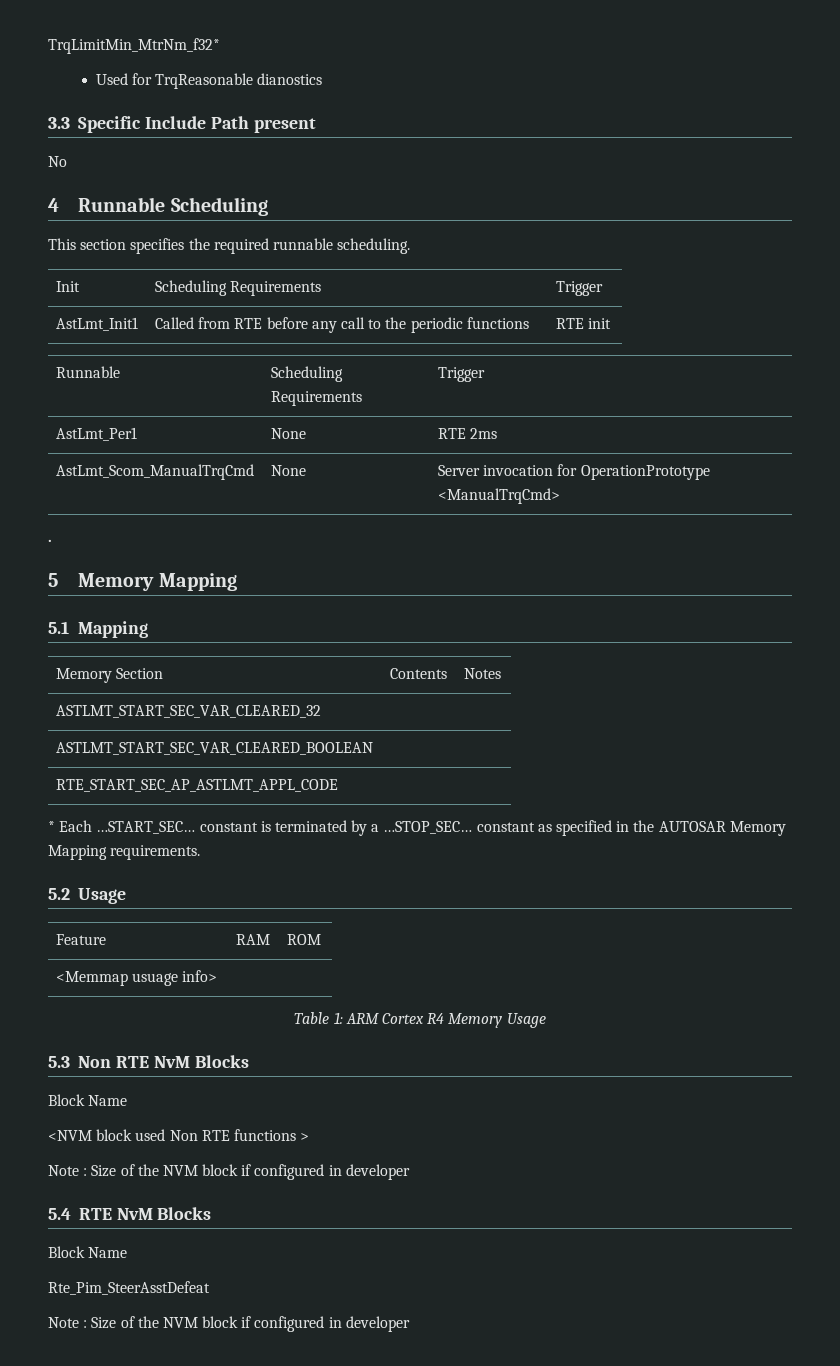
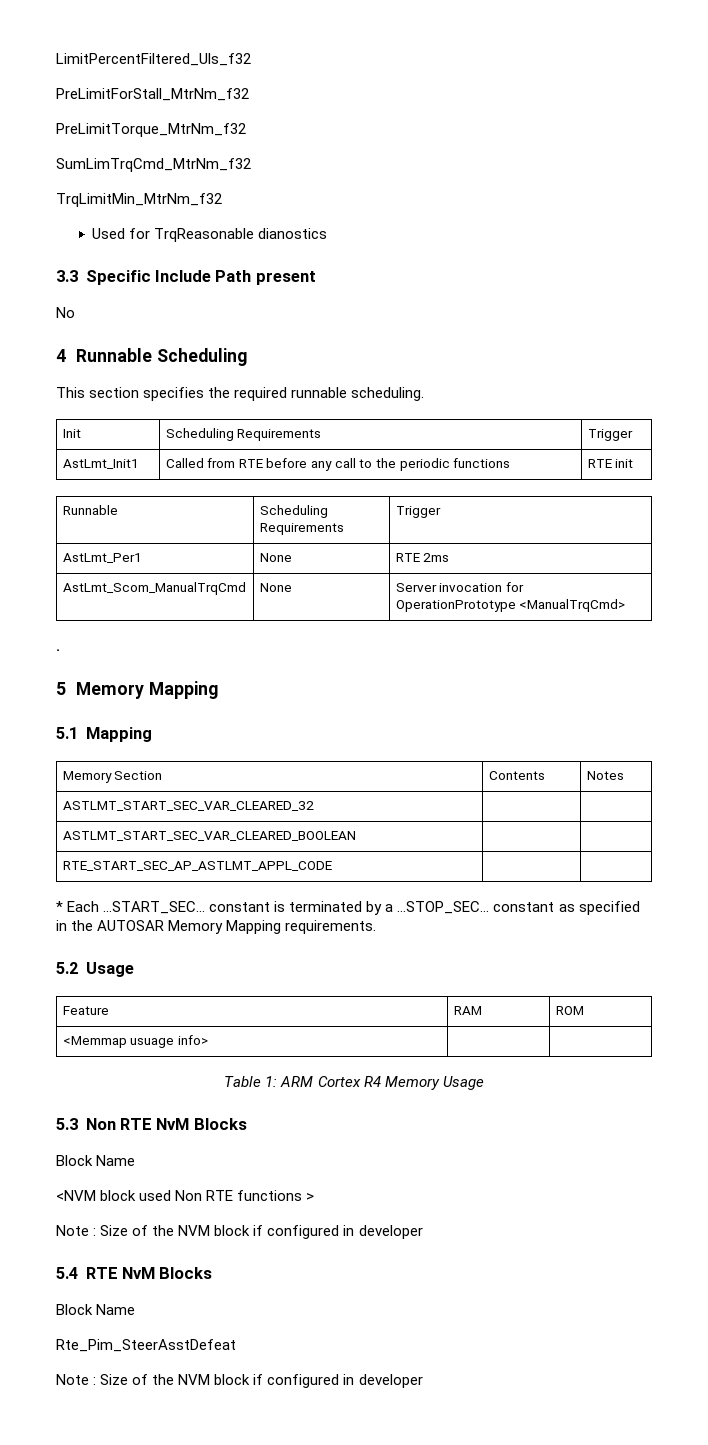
[48,38,220,54] TrqLimitMin_MtrNm_f32* -> [56,53,251,66] [56,88,249,101] [56,123,246,137] [56,158,251,172] [56,193,222,207] LimitPercentFiltered_Uls_f32 // PreLimitForStall_MtrNm_f32 // PreLimitTorque_MtrNm_f32 // SumLimTrqCmd_MtrNm_f32 // TrqLimitMin_MtrNm_f32

